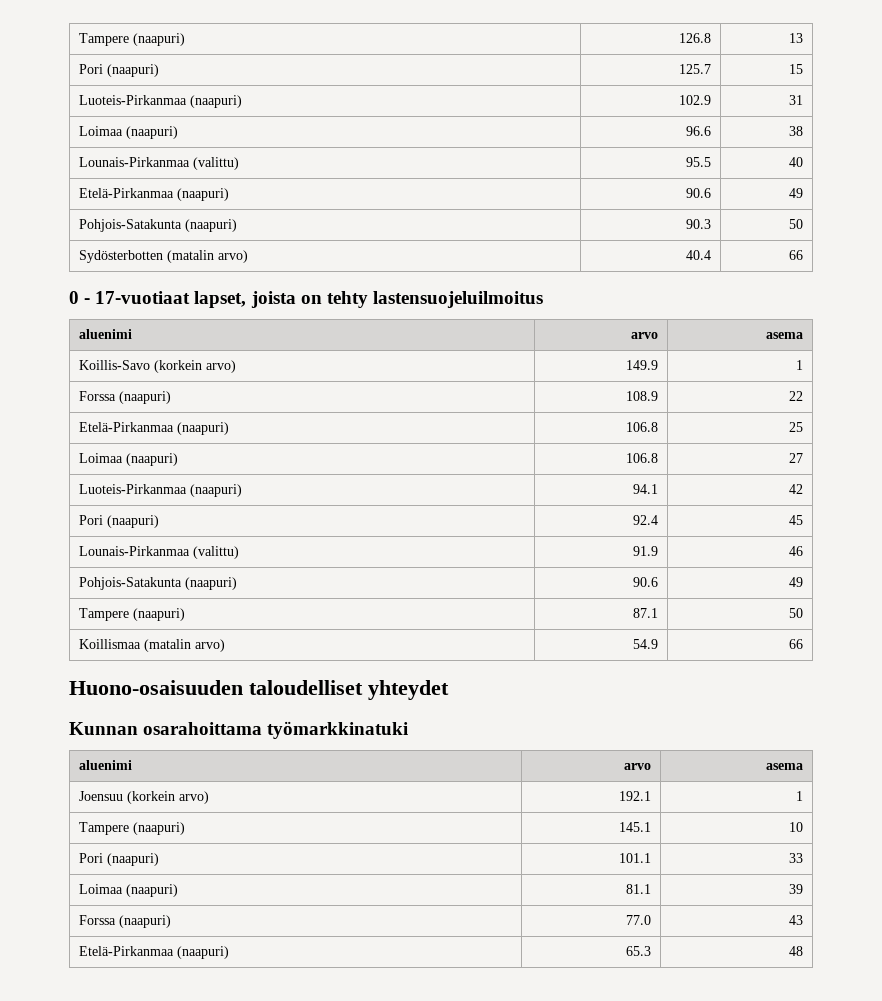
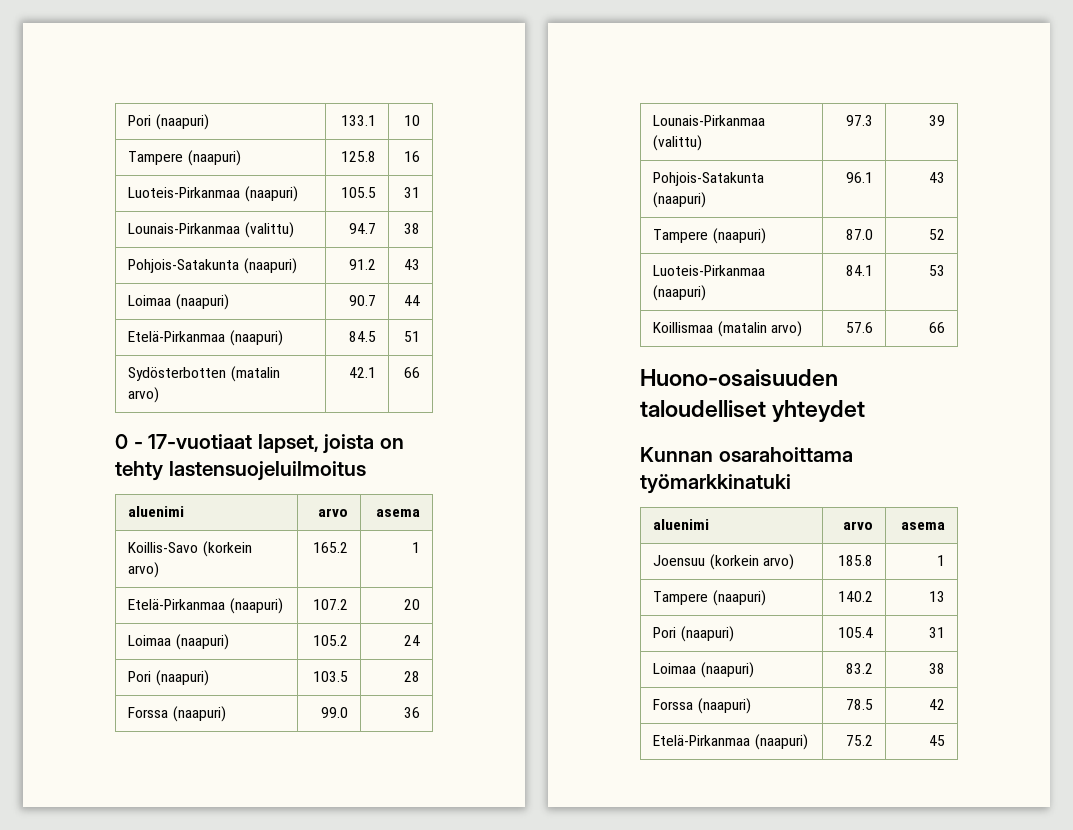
[78,33,185,46] [679,33,712,43] [789,33,804,43] [78,64,159,77] [679,64,712,74] [789,64,804,74] [78,95,242,108] [679,95,712,105] [789,95,804,105] [78,126,178,139] [686,126,712,136] [789,126,804,136] [78,157,239,170] [686,157,712,167] [789,157,804,167] [78,188,229,201] [686,188,712,198] [789,188,804,198] [78,219,237,232] [686,219,712,229] [789,219,804,229] Tampere (naapuri) | 126.8 | 13 // Pori (naapuri) | 125.7 | 15 // Luoteis-Pirkanmaa (naapuri) | 102.9 | 31 // Loimaa (naapuri) | 96.6 | 38 // Lounais-Pirkanmaa (valittu) | 95.5 | 40 // Etelä-Pirkanmaa (naapuri) | 90.6 | 49 // Pohjois-Satakunta (naapuri) | 90.3 | 50 -> [128,114,209,130] [340,115,376,126] [403,115,420,126] [128,150,241,166] [340,151,376,162] [403,151,420,162] [128,186,298,202] [340,187,376,198] [403,187,420,198] [128,222,294,238] [348,223,376,234] [403,223,420,234] [128,258,297,274] [348,259,376,270] [403,259,420,270] [128,294,229,310] [348,295,376,306] [403,295,420,306] [128,330,283,346] [348,331,376,342] [403,331,420,342] Pori (naapuri) | 133.1 | 10 // Tampere (naapuri) | 125.8 | 16 // Luoteis-Pirkanmaa (naapuri) | 105.5 | 31 // Lounais-Pirkanmaa (valittu) | 94.7 | 38 // Pohjois-Satakunta (naapuri) | 91.2 | 43 // Loimaa (naapuri) | 90.7 | 44 // Etelä-Pirkanmaa (naapuri) | 84.5 | 51
[686,250,712,260] 40.4 -> [348,367,376,378] 42.1
[626,360,659,370] [796,360,804,370] [78,391,171,404] [626,391,659,401] [789,391,804,401] [78,422,229,435] [626,422,659,432] [789,422,804,432] [78,453,178,466] [626,453,659,463] [789,453,804,463] [78,484,242,497] [633,484,659,494] [789,484,804,494] [78,515,159,528] [633,515,659,525] [789,515,804,525] [78,546,239,559] [633,546,659,556] [789,546,804,556] [78,577,237,590] [633,577,659,587] [789,577,804,587] [78,608,185,621] [633,608,659,618] [789,608,804,618] 149.9 | 1 // Forssa (naapuri) | 108.9 | 22 // Etelä-Pirkanmaa (naapuri) | 106.8 | 25 // Loimaa (naapuri) | 106.8 | 27 // Luoteis-Pirkanmaa (naapuri) | 94.1 | 42 // Pori (naapuri) | 92.4 | 45 // Lounais-Pirkanmaa (valittu) | 91.9 | 46 // Pohjois-Satakunta (naapuri) | 90.6 | 49 // Tampere (naapuri) | 87.1 | 50 -> [312,542,348,553] [411,542,420,553] [128,598,283,614] [312,599,348,610] [403,599,420,610] [128,634,229,650] [312,635,348,646] [403,635,420,646] [128,670,209,686] [312,671,348,682] [403,671,420,682] [128,706,226,722] [320,707,348,718] [403,707,420,718] [653,115,766,126] [653,135,703,151] [845,115,873,126] [928,115,945,126] [653,172,765,186] [653,192,707,208] [845,172,873,183] [928,172,945,183] [653,228,766,244] [845,229,873,240] [928,229,945,240] [653,265,766,276] [653,285,707,301] [845,265,873,276] [928,265,945,276] 165.2 | 1 // Etelä-Pirkanmaa (naapuri) | 107.2 | 20 // Loimaa (naapuri) | 105.2 | 24 // Pori (naapuri) | 103.5 | 28 // Forssa (naapuri) | 99.0 | 36 // Lounais-Pirkanmaa (valittu) | 97.3 | 39 // Pohjois-Satakunta (naapuri) | 96.1 | 43 // Tampere (naapuri) | 87.0 | 52 // Luoteis-Pirkanmaa (naapuri) | 84.1 | 53
[633,639,659,649] 54.9 -> [845,322,873,333] 57.6
[619,791,652,801] 192.1 -> [837,555,873,566] 185.8
[619,822,652,832] [789,822,804,832] [78,853,159,866] [619,853,652,863] [789,853,804,863] [78,884,178,897] [626,884,652,894] [789,884,804,894] [78,915,171,928] [626,915,652,925] [789,915,804,925] [78,946,229,959] [626,946,652,956] [789,946,804,956] 145.1 | 10 // Pori (naapuri) | 101.1 | 33 // Loimaa (naapuri) | 81.1 | 39 // Forssa (naapuri) | 77.0 | 43 // Etelä-Pirkanmaa (naapuri) | 65.3 | 48 -> [837,591,873,602] [928,591,945,602] [653,626,734,642] [837,627,873,638] [928,627,945,638] [653,662,754,678] [845,663,873,674] [928,663,945,674] [653,698,751,714] [845,699,873,710] [928,699,945,710] [653,734,808,750] [845,735,873,746] [928,735,945,746] 140.2 | 13 // Pori (naapuri) | 105.4 | 31 // Loimaa (naapuri) | 83.2 | 38 // Forssa (naapuri) | 78.5 | 42 // Etelä-Pirkanmaa (naapuri) | 75.2 | 45

